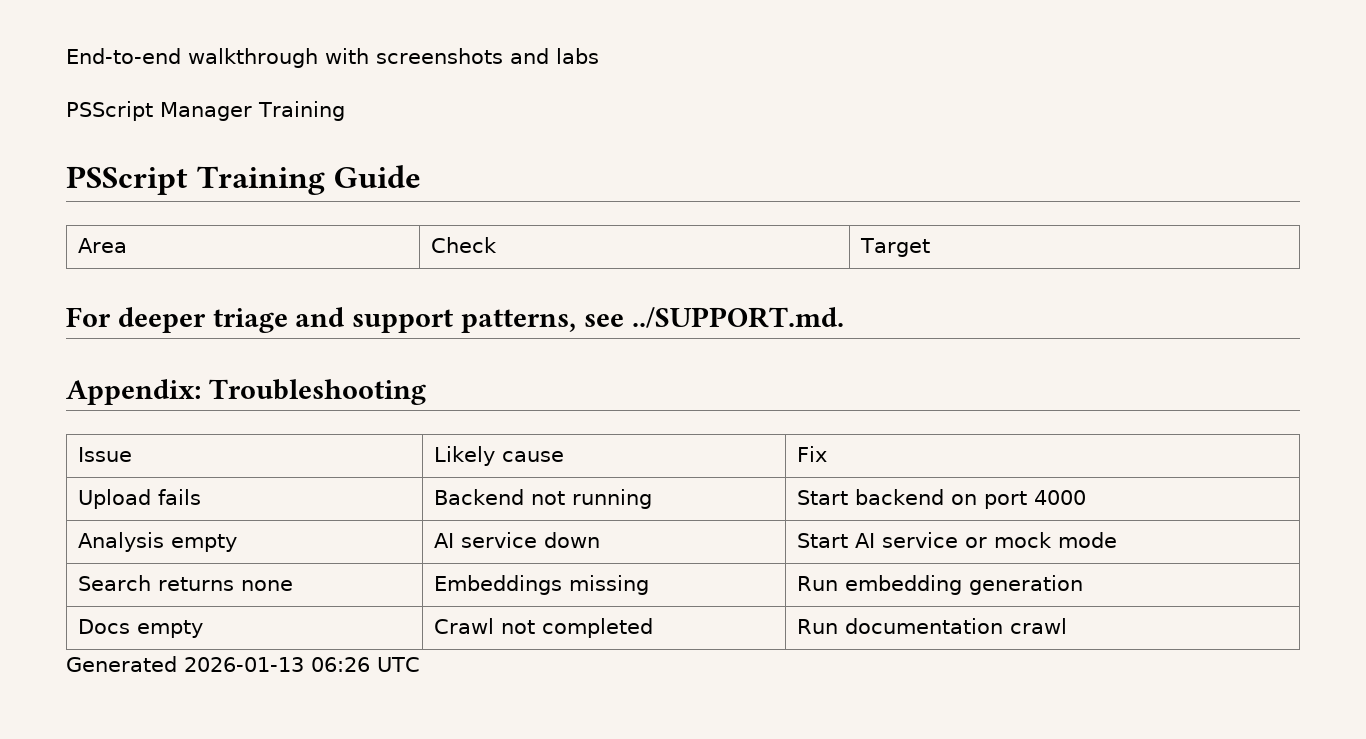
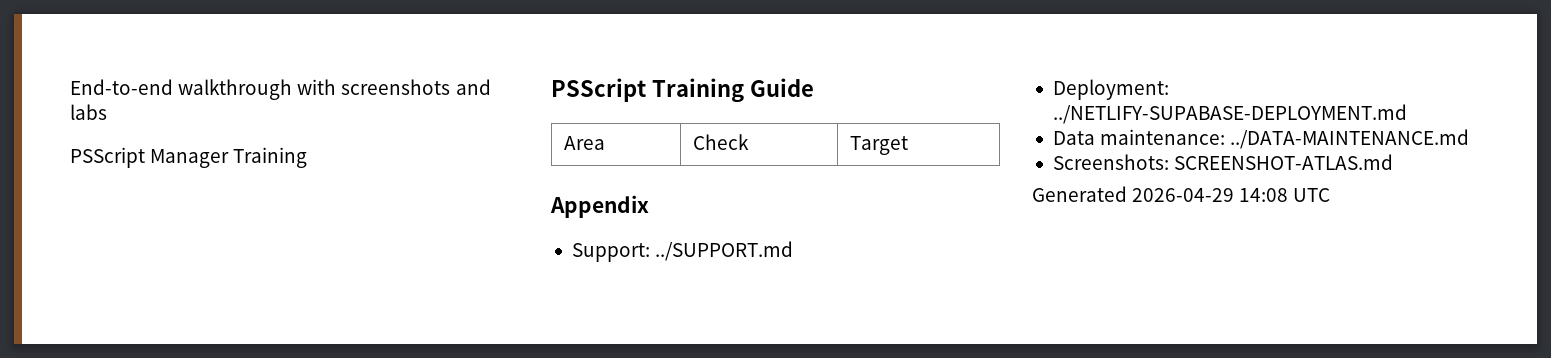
[66,307,844,333] [66,379,426,405] [77,447,132,462] [433,446,564,466] [796,446,827,462] [77,489,201,509] [433,489,652,509] [796,489,1086,509] [77,532,237,552] [433,532,600,548] [796,532,1117,548] [77,575,293,591] [433,575,649,595] [796,575,1083,595] [77,619,203,638] [433,618,653,638] [796,618,1067,634] For deeper triage and support patterns, see ../SUPPORT.md. // Appendix: Troubleshooting // Issue | Likely cause | Fix // Upload fails | Backend not running | Start backend on port 4000 // Analysis empty | AI service down | Start AI service or mock mode // Search returns none | Embeddings missing | Run embedding generation // Docs empty | Crawl not completed | Run documentation crawl -> [550,195,649,218] [571,241,794,262] [1052,79,1169,100] [1052,104,1407,124] [1052,129,1470,149] [1052,154,1394,170] Appendix // Support: ../SUPPORT.md // Deployment: ../NETLIFY-SUPABASE-DEPLOYMENT.md // Data maintenance: ../DATA-MAINTENANCE.md // Screenshots: SCREENSHOT-ATLAS.md
[184,657,370,672] 2026-01-13 06:26 -> [1132,188,1289,202] 2026-04-29 14:08

